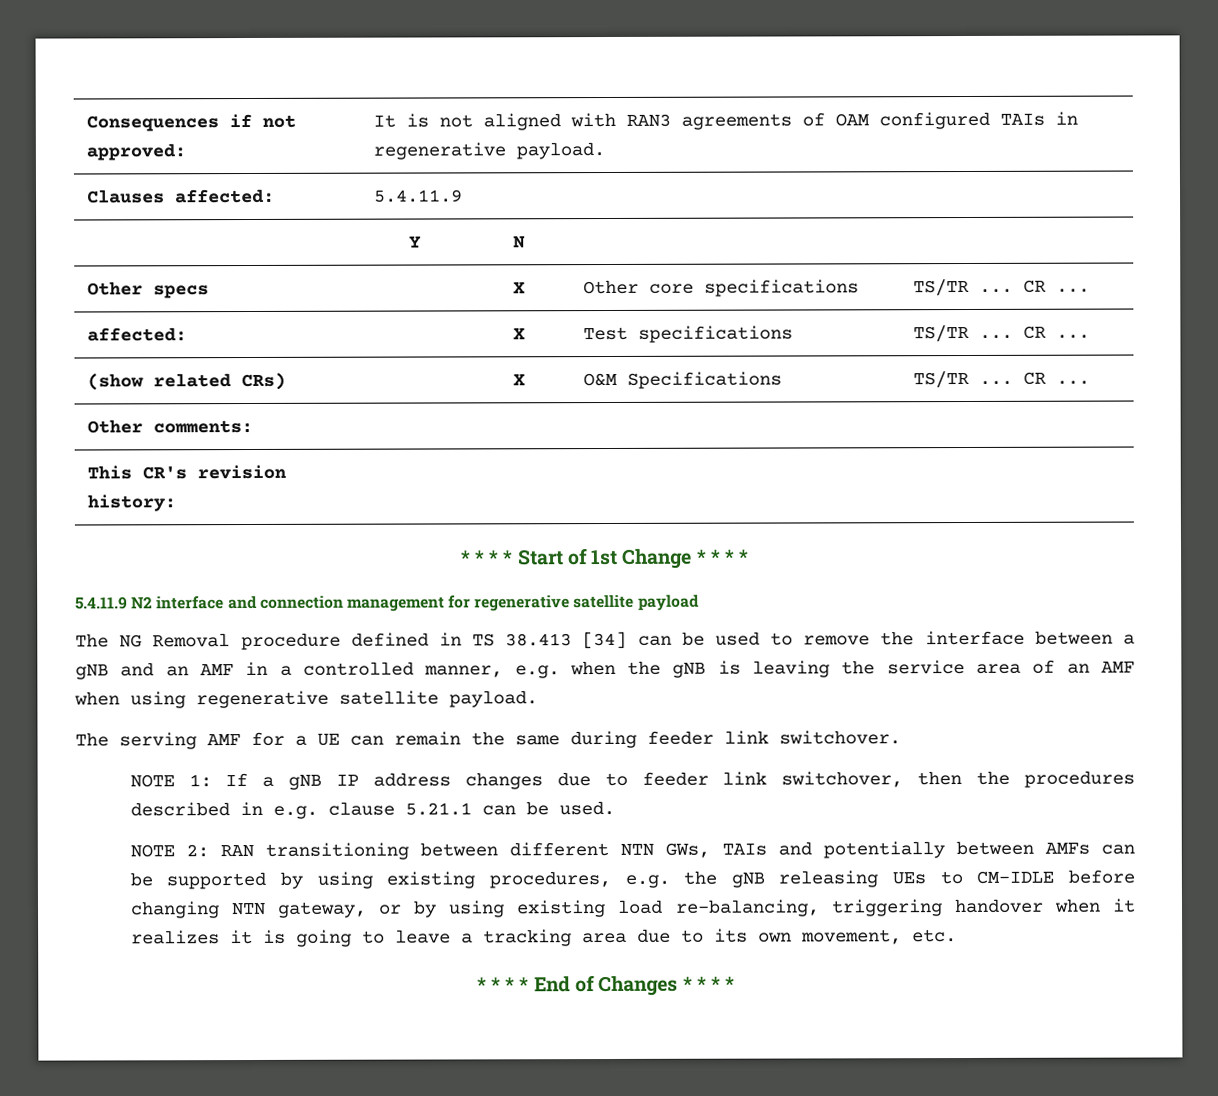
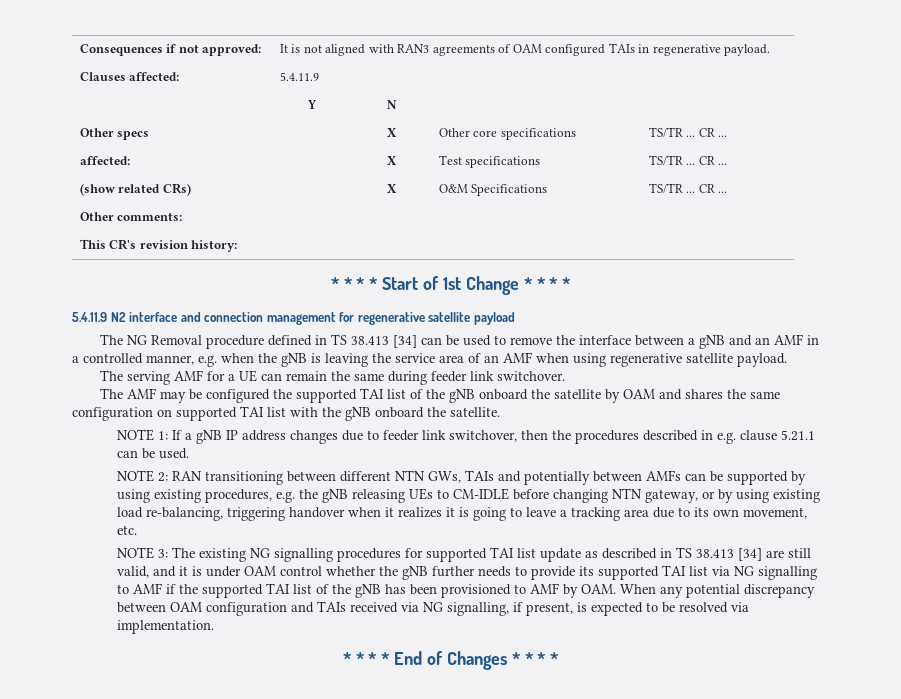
(901, 737) none -> [100,388,781,403] [72,406,500,421] // The AMF may be configured the supported TAI list of the gNB onboard the satellite by OAM and shares the same configuration on supported TAI list with the gNB onboard the satellite.
(957, 936) none -> [117,547,812,562] [117,565,818,580] [117,583,816,598] [117,601,750,616] [117,620,215,634] // NOTE 3: The existing NG signalling procedures for supported TAI list update as described in TS 38.413 [34] are still valid, and it is under OAM control whether the gNB further needs to provide its supported TAI list via NG signalling to AMF if the supported TAI list of the gNB has been provisioned to AMF by OAM. When any potential discrepancy between OAM configuration and TAIs received via NG signalling, if present, is expected to be resolved via implementation.

